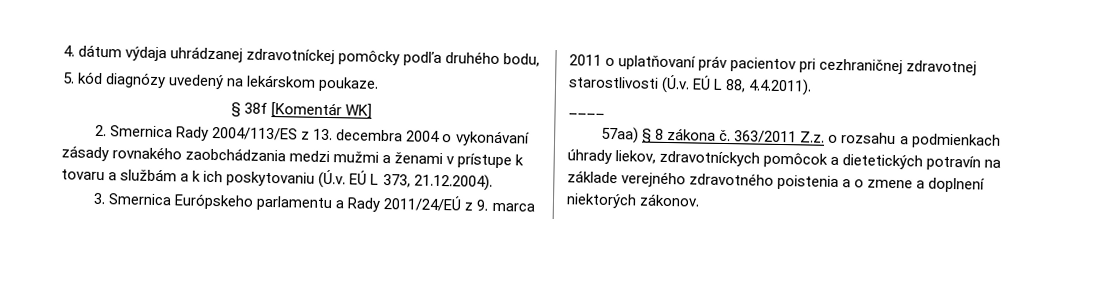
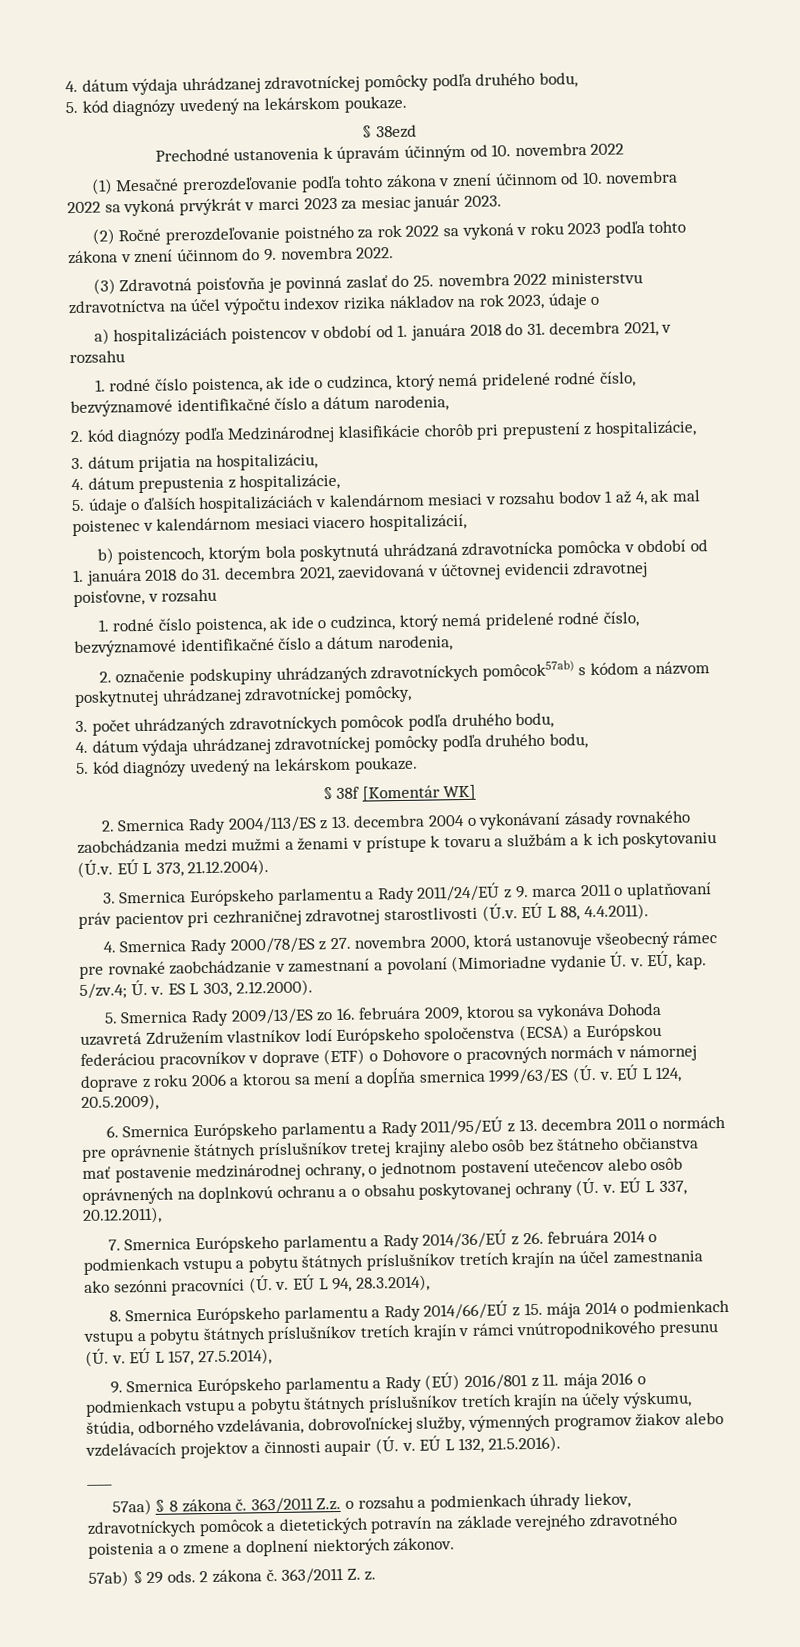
(380, 84) none -> [362,124,417,139] [154,143,625,163] [90,170,679,195] [67,194,502,217] [91,220,687,245] [68,246,395,265] [92,272,643,295] [68,293,600,315] [93,320,673,346] [69,350,125,365] [94,371,636,395] [70,395,449,418] [70,420,697,446] [71,453,319,473] [71,473,341,494] [71,489,701,515] [72,513,467,537] [96,539,708,565] [73,561,649,586] [73,588,218,608] [97,611,639,635] [74,635,453,658] [98,660,711,686] [74,685,412,708] [75,712,555,736] [75,733,588,757] [76,756,418,778] // § 38ezd // Prechodné ustanovenia k úpravám účinným od 10. novembra 2022 // (1) Mesačné prerozdeľovanie podľa tohto zákona v znení účinnom od 10. novembra 2022 sa vykoná prvýkrát v marci 2023 za mesiac január 2023. // (2) Ročné prerozdeľovanie poistného za rok 2022 sa vykoná v roku 2023 podľa tohto zákona v znení účinnom do 9. novembra 2022. // (3) Zdravotná poisťovňa je povinná zaslať do 25. novembra 2022 ministerstvu zdravotníctva na účel výpočtu indexov rizika nákladov na rok 2023, údaje o // a) hospitalizáciách poistencov v období od 1. januára 2018 do 31. decembra 2021, v rozsahu // 1. rodné číslo poistenca, ak ide o cudzinca, ktorý nemá pridelené rodné číslo, bezvýznamové identifikačné číslo a dátum narodenia, // 2. kód diagnózy podľa Medzinárodnej klasifikácie chorôb pri prepustení z hospitalizácie, // 3. dátum prijatia na hospitalizáciu, // 4. dátum prepustenia z hospitalizácie, // 5. údaje o ďalších hospitalizáciách v kalendárnom mesiaci v rozsahu bodov 1 až 4, ak mal poistenec v kalendárnom mesiaci viacero hospitalizácií, // b) poistencoch, ktorým bola poskytnutá uhrádzaná zdravotnícka pomôcka v období od 1. januára 2018 do 31. decembra 2021, zaevidovaná v účtovnej evidencii zdravotnej poisťovne, v rozsahu // 1. rodné číslo poistenca, ak ide o cudzinca, ktorý nemá pridelené rodné číslo, bezvýznamové identifikačné číslo a dátum narodenia, // 2. označenie podskupiny uhrádzaných zdravotníckych pomôcok57ab) s kódom a názvom poskytnutej uhrádzanej zdravotníckej pomôcky, // 3. počet uhrádzaných zdravotníckych pomôcok podľa druhého bodu, // 4. dátum výdaja uhrádzanej zdravotníckej pomôcky podľa druhého bodu, // 5. kód diagnózy uvedený na lekárskom poukaze.
(813, 87) none -> [102,931,718,956] [79,950,708,979] [79,979,313,999] [103,1002,663,1027] [80,1023,662,1046] [80,1044,698,1069] [80,1064,683,1092] [81,1093,159,1111] [105,1115,726,1141] [82,1136,699,1162] [82,1157,684,1183] [82,1177,687,1205] [82,1206,162,1224] [107,1229,658,1254] [83,1250,703,1275] [84,1274,430,1296] [108,1299,730,1325] [83,1321,719,1346] [85,1347,272,1367] [109,1372,646,1396] [85,1391,692,1417] [86,1412,724,1437] [85,1435,561,1459] // 4. Smernica Rady 2000/78/ES z 27. novembra 2000, ktorá ustanovuje všeobecný rámec pre rovnaké zaobchádzanie v zamestnaní a povolaní (Mimoriadne vydanie Ú. v. EÚ, kap. 5/zv.4; Ú. v. ES L 303, 2.12.2000). // 5. Smernica Rady 2009/13/ES zo 16. februára 2009, ktorou sa vykonáva Dohoda uzavretá Združením vlastníkov lodí Európskeho spoločenstva (ECSA) a Európskou federáciou pracovníkov v doprave (ETF) o Dohovore o pracovných normách v námornej doprave z roku 2006 a ktorou sa mení a dopĺňa smernica 1999/63/ES (Ú. v. EÚ L 124, 20.5.2009), // 6. Smernica Európskeho parlamentu a Rady 2011/95/EÚ z 13. decembra 2011 o normách pre oprávnenie štátnych príslušníkov tretej krajiny alebo osôb bez štátneho občianstva mať postavenie medzinárodnej ochrany, o jednotnom postavení utečencov alebo osôb oprávnených na doplnkovú ochranu a o obsahu poskytovanej ochrany (Ú. v. EÚ L 337, 20.12.2011), // 7. Smernica Európskeho parlamentu a Rady 2014/36/EÚ z 26. februára 2014 o podmienkach vstupu a pobytu štátnych príslušníkov tretích krajín na účel zamestnania ako sezónni pracovníci (Ú. v. EÚ L 94, 28.3.2014), // 8. Smernica Európskeho parlamentu a Rady 2014/66/EÚ z 15. mája 2014 o podmienkach vstupu a pobytu štátnych príslušníkov tretích krajín v rámci vnútropodnikového presunu (Ú. v. EÚ L 157, 27.5.2014), // 9. Smernica Európskeho parlamentu a Rady (EÚ) 2016/801 z 11. mája 2016 o podmienkach vstupu a pobytu štátnych príslušníkov tretích krajín na účely výskumu, štúdia, odborného vzdelávania, dobrovoľníckej služby, výmenných programov žiakov alebo vzdelávacích projektov a činnosti aupair (Ú. v. EÚ L 132, 21.5.2016).
(701, 200) none -> [88,1567,377,1587] // 57ab) § 29 ods. 2 zákona č. 363/2011 Z. z.

